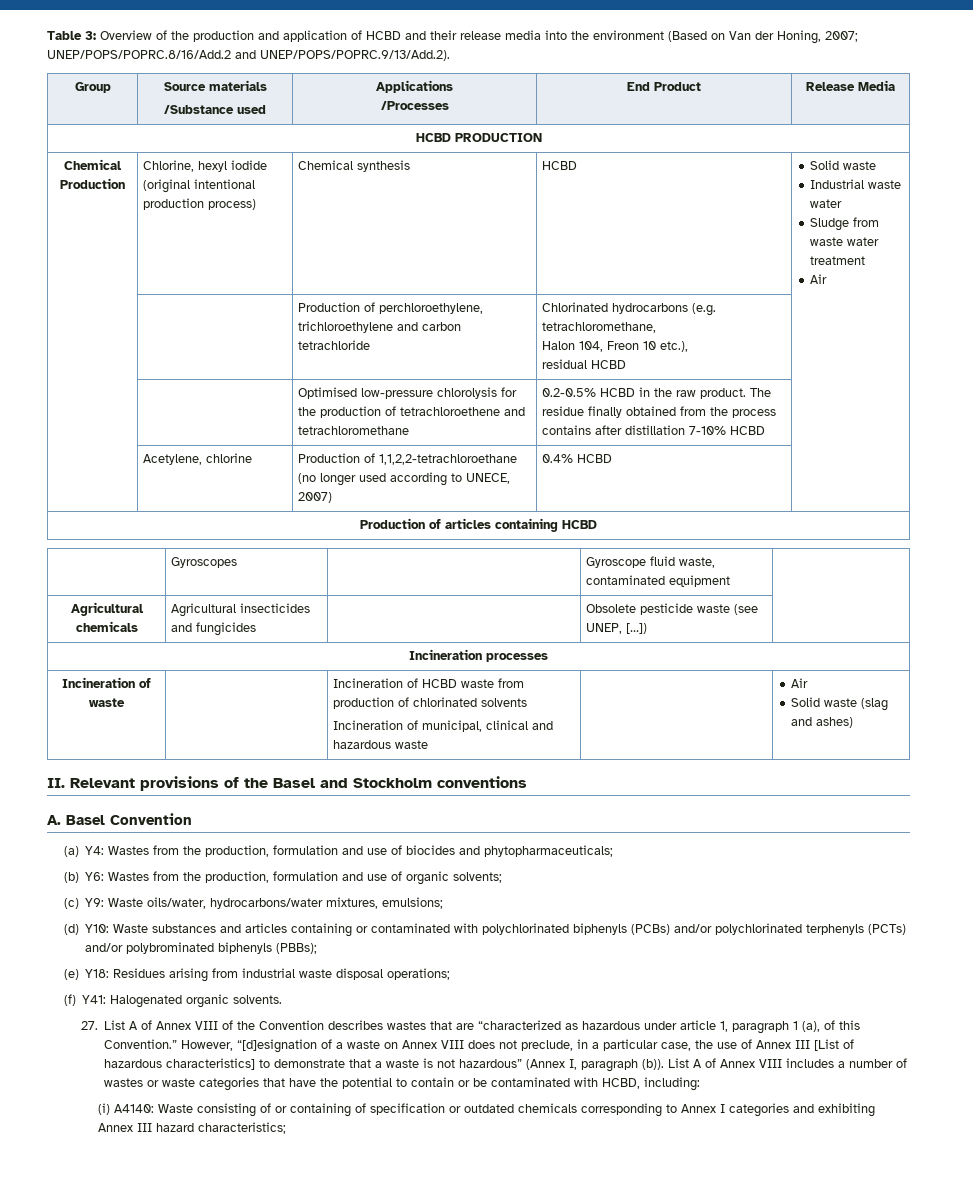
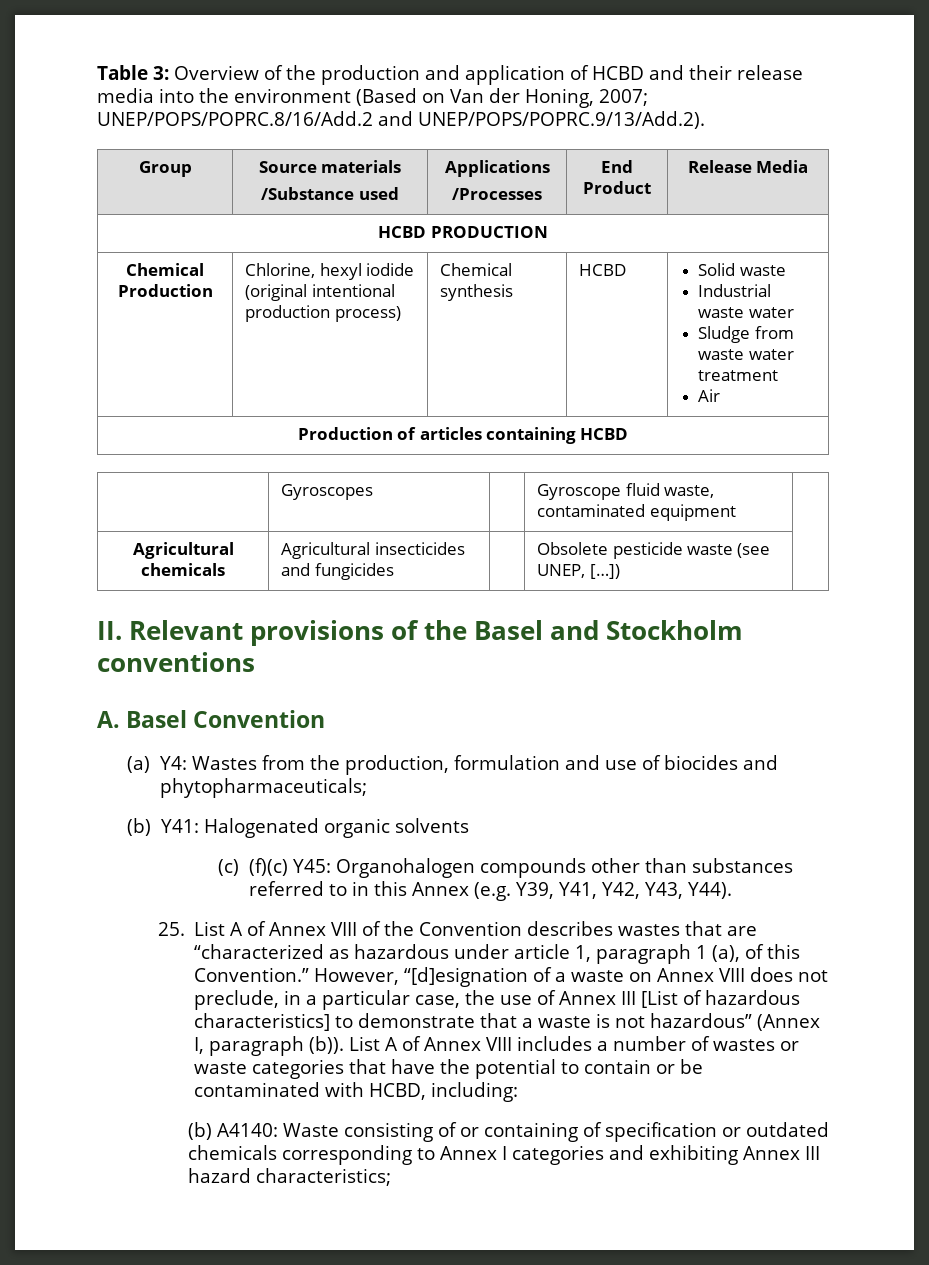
[297,302,483,314] [297,321,461,333] [297,340,370,350] [541,302,716,316] [541,322,656,333] [541,341,688,352] [541,359,626,369] [297,387,517,399] [297,406,525,418] [297,426,409,435] [541,387,771,399] [541,406,776,418] [541,425,765,435] [142,453,252,465] [297,453,517,465] [297,472,510,486] [297,492,332,503] [541,454,612,463] // | | Production of perchloroethylene, trichloroethylene and carbon tetrachloride | Chlorinated hydrocarbons (e.g. tetrachloromethane, // Halon 104, Freon 10 etc.), // residual HCBD | // | | Optimised low-pressure chlorolysis for the production of tetrachloroethene and tetrachloromethane | 0.2-0.5% HCBD in the raw product. The residue finally obtained from the process contains after distillation 7-10% HCBD | // | Acetylene, chlorine | Production of 1,1,2,2-tetrachloroethane (no longer used according to UNECE, 2007) | 0.4% HCBD | -> (721, 395) none
[409,649,548,662] [62,677,151,688] [89,698,125,707] [332,678,524,688] [332,697,527,709] [332,720,553,732] [332,740,428,749] [791,678,809,688] [791,697,889,711] [791,717,854,728] // Incineration processes // Incineration of waste | | Incineration of HCBD waste from production of chlorinated solvents // Incineration of municipal, clinical and hazardous waste | | Air // Solid waste (slag and ashes) -> (620, 571) none
[85,871,503,885] [64,897,444,909] [64,923,907,937] [85,942,318,954] [64,968,451,982] [64,994,283,1008] [81,1021,99,1030] Y6: Wastes from the production, formulation and use of organic solvents; // (c) Y9: Waste oils/water, hydrocarbons/water mixtures, emulsions; // (d) Y10: Waste substances and articles containing or contaminated with polychlorinated biphenyls (PCBs) and/or polychlorinated terphenyls (PCTs) and/or polybrominated biphenyls (PBBs); // (e) Y18: Residues arising from industrial waste disposal operations; // (f) Y41: Halogenated organic solvents. // 27. -> [160,818,469,838] [218,858,793,878] [248,881,732,901] [157,922,185,936] Y41: Halogenated organic solvents // (c) (f)(c) Y45: Organohalogen compounds other than substances referred to in this Annex (e.g. Y39, Y41, Y42, Y43, Y44). // 25.
[98,1103,111,1115] (i) -> [187,1122,212,1140] (b)

